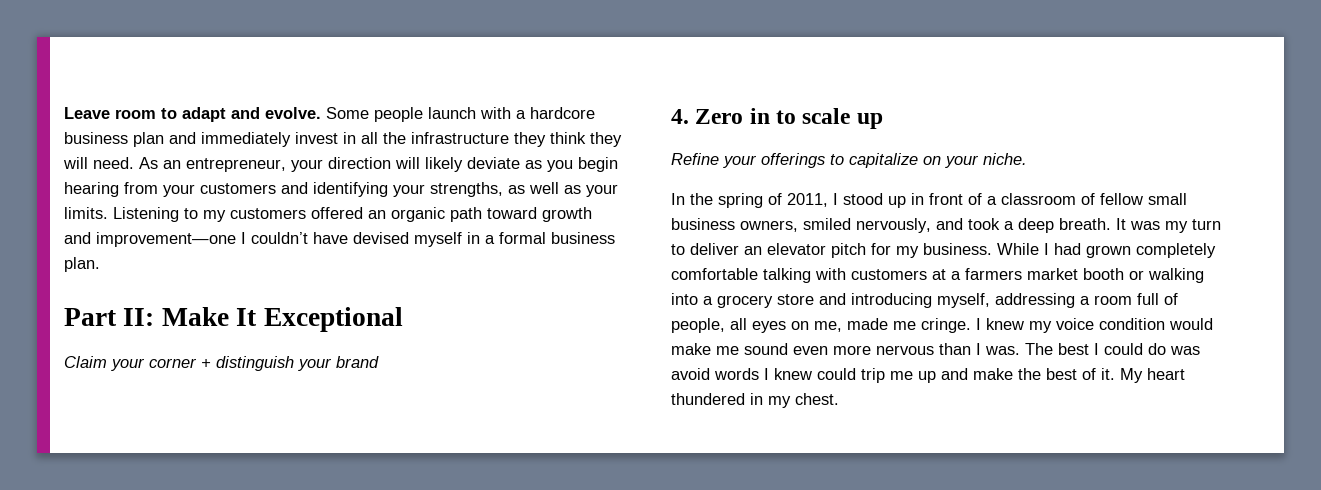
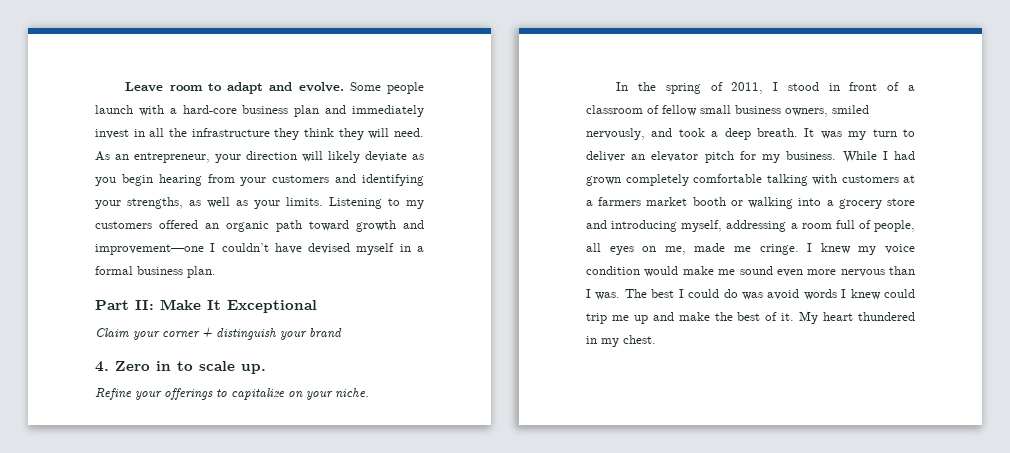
[530,107,595,119] hardcore -> [182,105,237,114] hard-core
[856,113,883,129] up -> [241,364,266,374] up.
[888,196,906,208] up -> (819, 86) none

